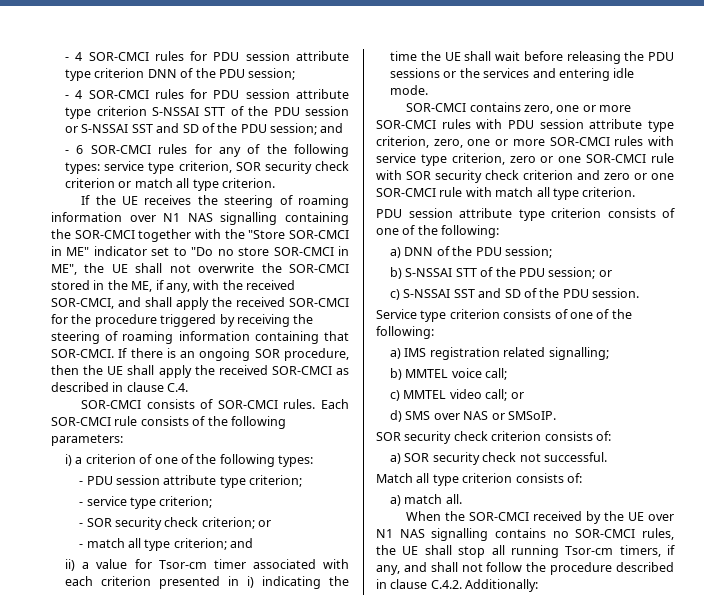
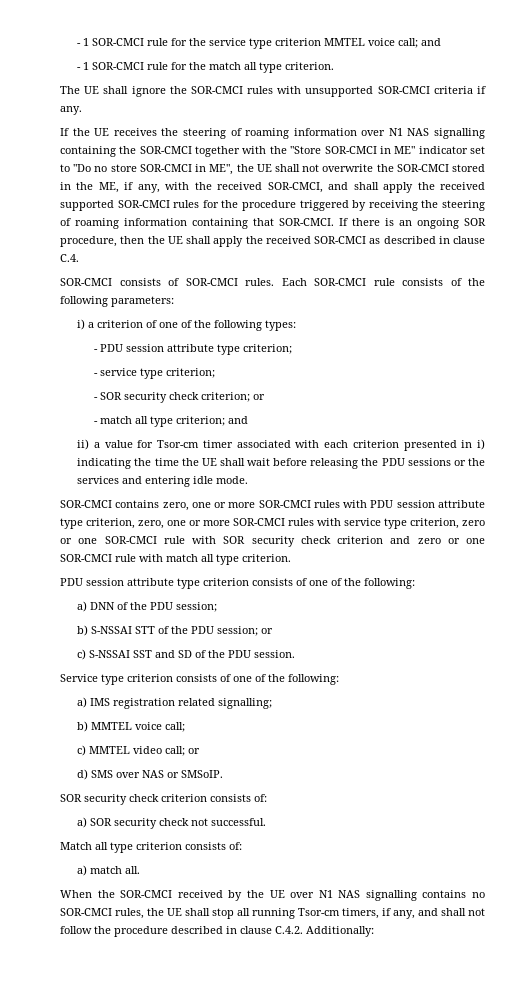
[65,51,350,61] [65,68,296,81] [65,89,350,99] [65,106,349,119] [65,123,344,135] [65,144,350,157] [65,161,349,174] [65,178,275,191] - 4 SOR-CMCI rules for PDU session attribute type criterion DNN of the PDU session; // - 4 SOR-CMCI rules for PDU session attribute type criterion S-NSSAI STT of the PDU session or S-NSSAI SST and SD of the PDU session; and // - 6 SOR-CMCI rules for any of the following types: service type criterion, SOR security check criterion or match all type criterion. -> [77,38,442,49] [77,62,335,73] [60,86,487,97] [60,106,82,115] - 1 SOR-CMCI rule for the service type criterion MMTEL voice call; and // - 1 SOR-CMCI rule for the match all type criterion. // The UE shall ignore the SOR-CMCI rules with unsupported SOR-CMCI criteria if any.
[289,298,349,307] SOR-CMCI -> [60,200,200,211] supported SOR-CMCI rules

